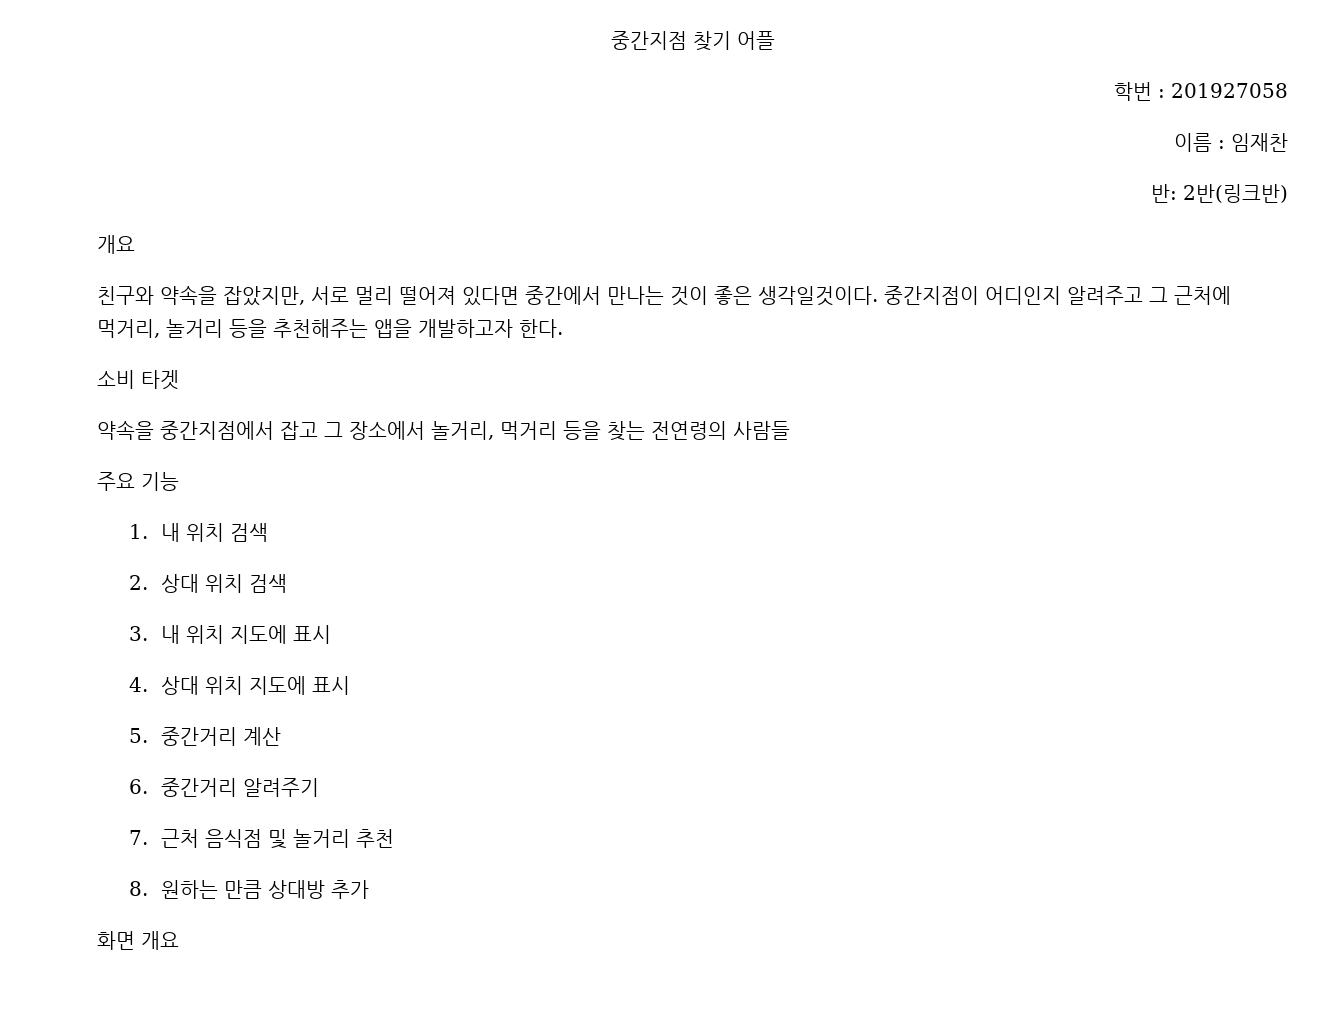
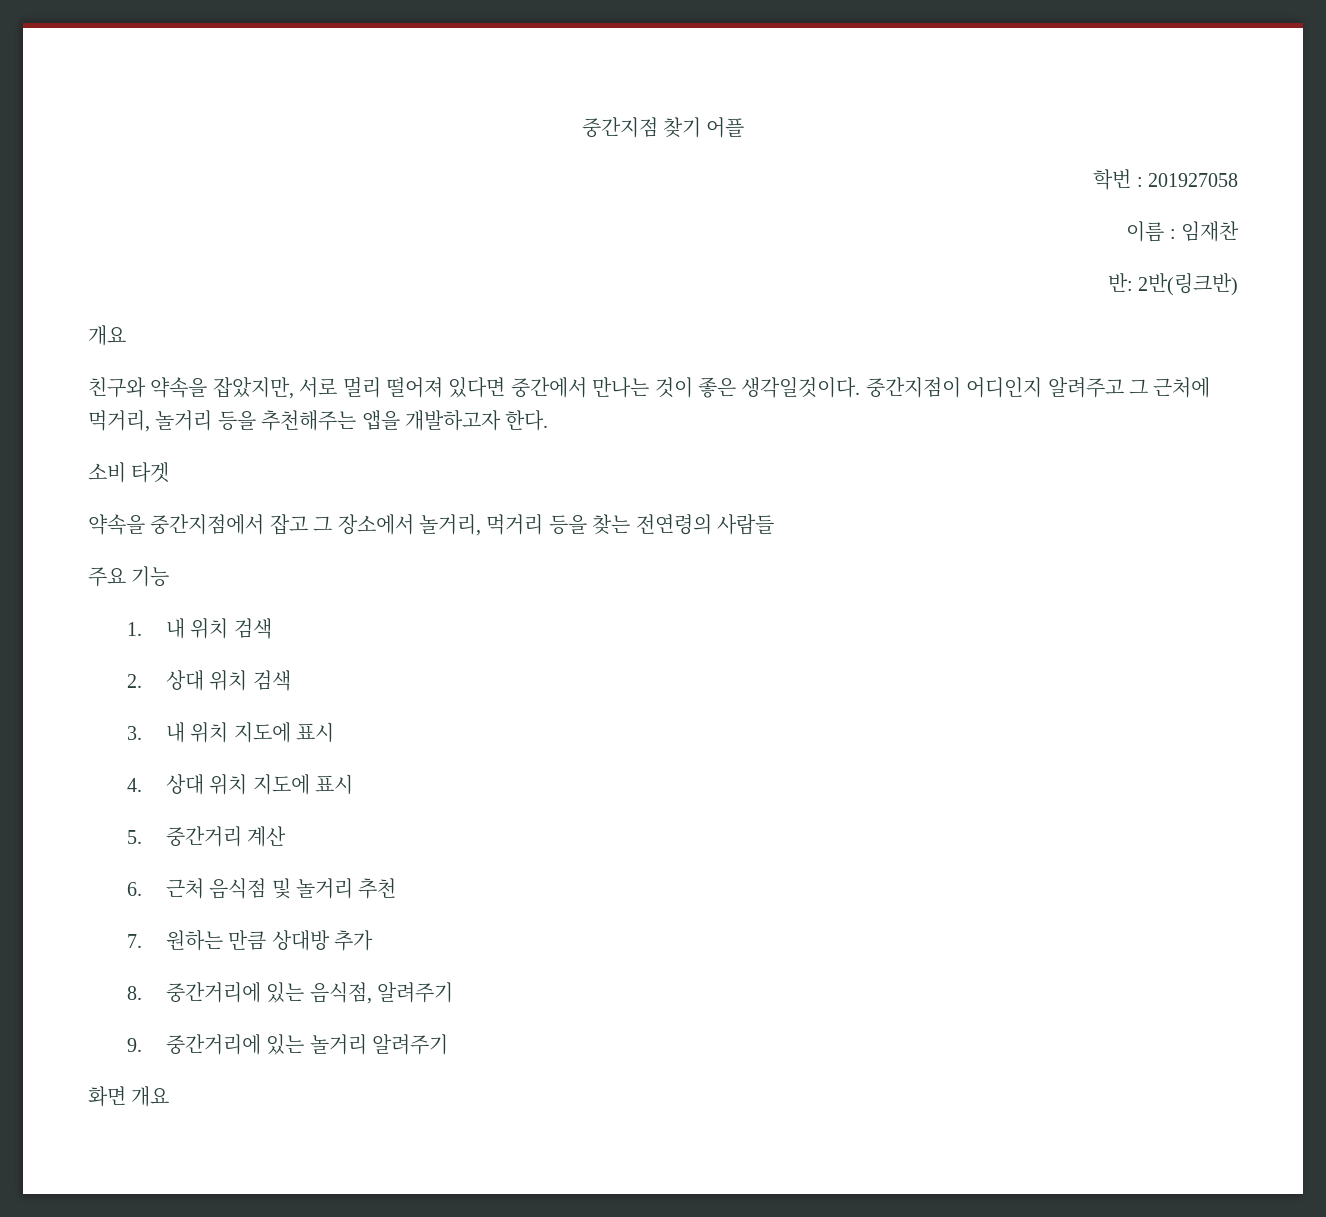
[161,778,320,797] [129,830,149,845] 중간거리 알려주기 // 7. -> (142, 889) none
[129,881,149,896] 8. -> [126,934,142,948] 7.
(370, 889) none -> [126,982,454,1004] [126,1034,449,1055] // 8. 중간거리에 있는 음식점, 알려주기 // 9. 중간거리에 있는 놀거리 알려주기

